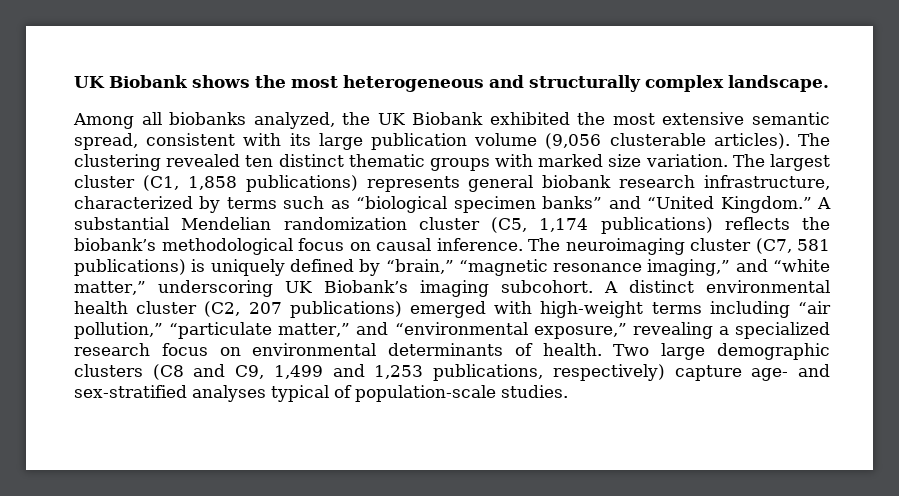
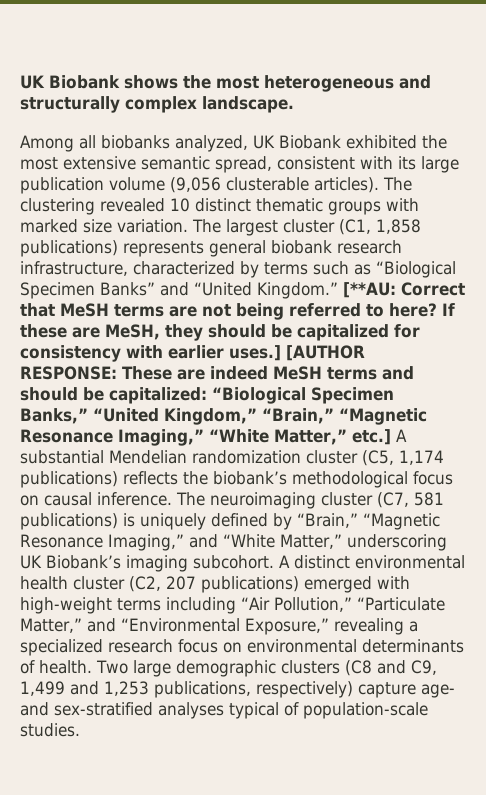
[342,112,371,125] the -> (248, 143) none
[245,155,274,167] ten -> [170,198,190,212] 10
[356,196,812,213] “biological specimen banks” and “United Kingdom.” -> [376,261,456,278] [20,282,465,299] [20,303,455,320] [20,324,420,341] [20,345,365,362] [20,366,414,380] [20,387,394,404] [20,408,427,425] [20,429,391,446] “Biological Specimen Banks” and “United Kingdom.” [**AU: Correct that MeSH terms are not being referred to here? If these are MeSH, they should be capitalized for consistency with earlier uses.] [AUTHOR RESPONSE: These are indeed MeSH terms and should be capitalized: “Biological Specimen Banks,” “United Kingdom,” “Brain,” “Magnetic Resonance Imaging,” “White Matter,” etc.]
[385,259,830,276] [74,281,146,295] “brain,” “magnetic resonance imaging,” and “white matter,” -> [297,513,440,530] [20,534,342,551] “Brain,” “Magnetic Resonance Imaging,” and “White Matter,”
[798,301,831,314] [74,322,627,339] “air pollution,” “particulate matter,” and “environmental exposure,” -> [241,597,445,612] [20,618,329,635] “Air Pollution,” “Particulate Matter,” and “Environmental Exposure,”

